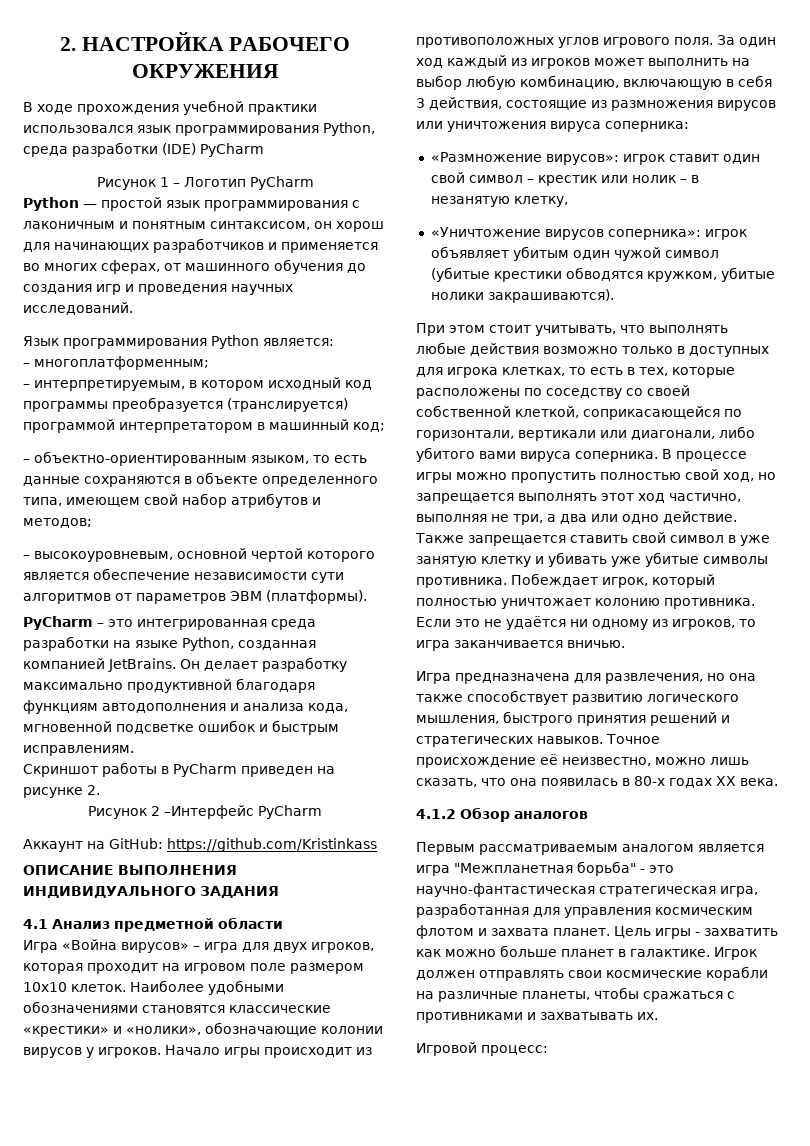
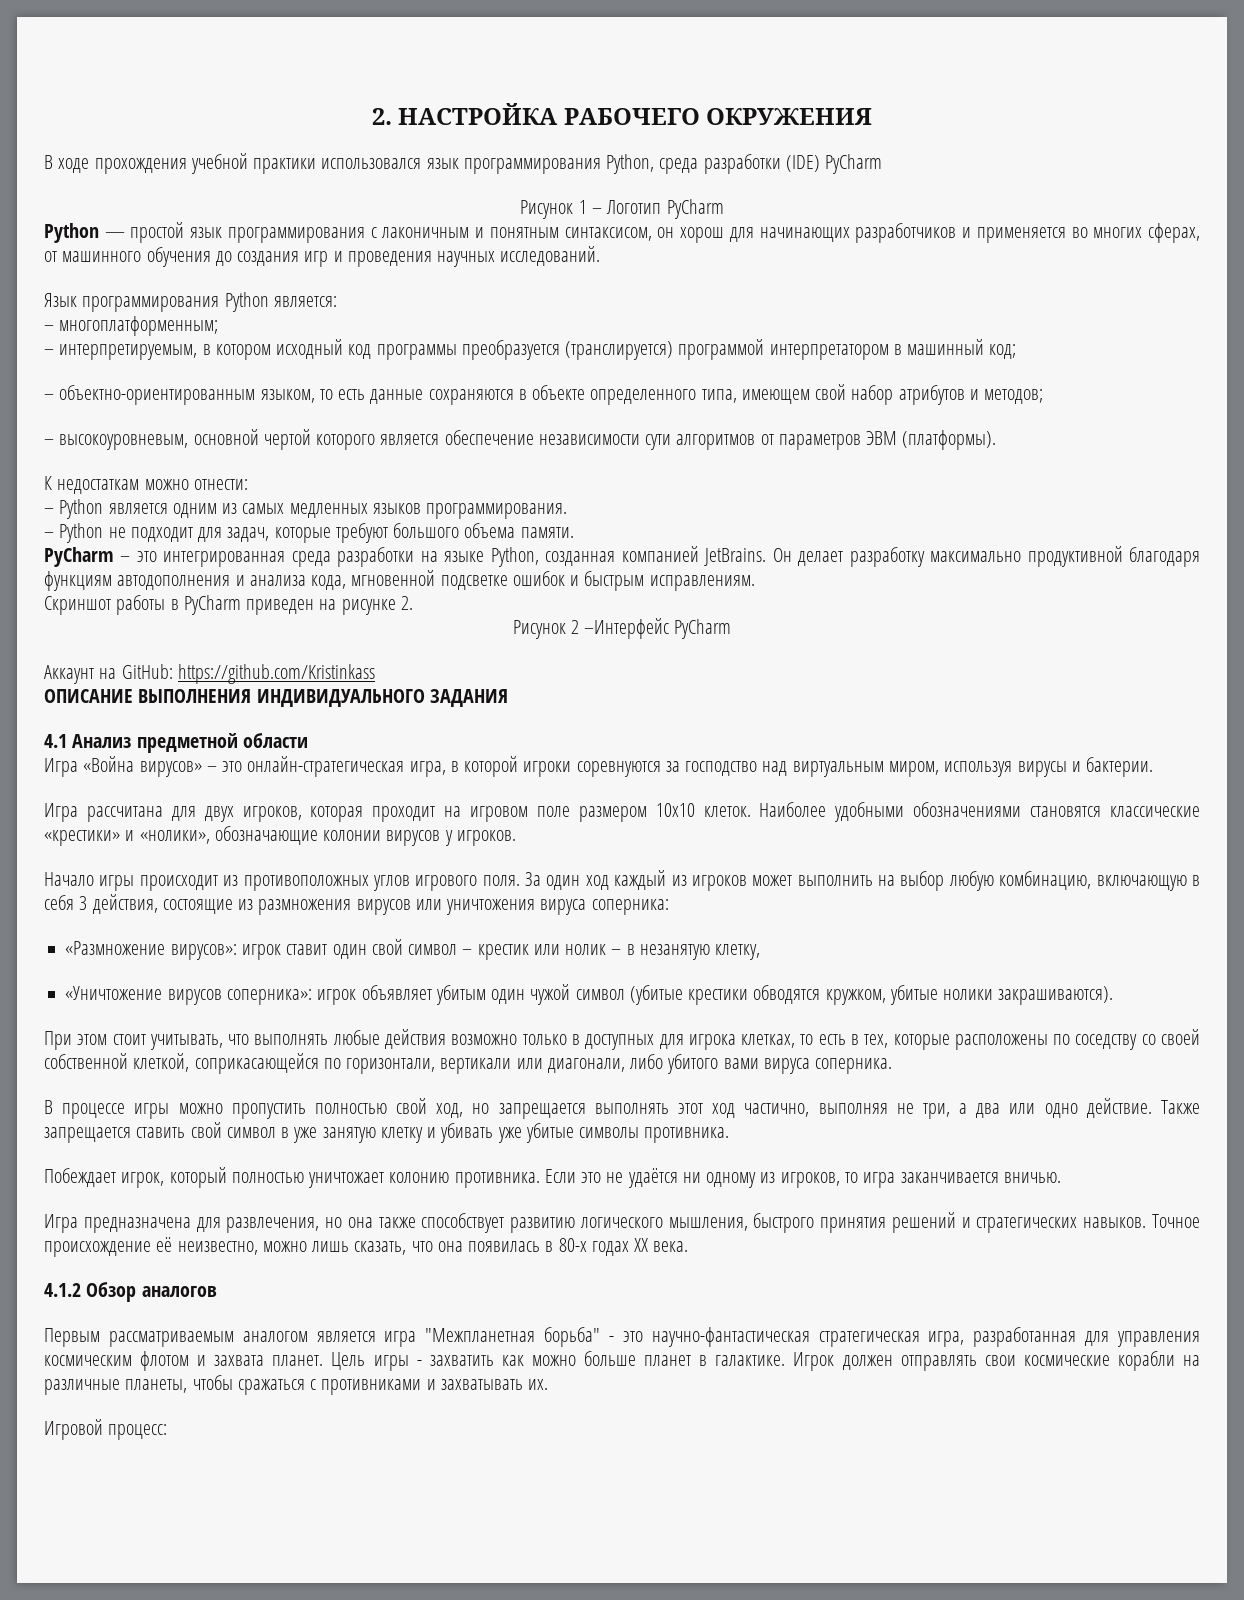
(367, 597) none -> [44,476,248,494] [44,499,568,519] [44,523,574,543] // К недостаткам можно отнести: // – Python является одним из самых медленных языков программирования. // – Python не подходит для задач, которые требуют большого объема памяти.
[204,942,238,953] игра -> [222,756,1154,777] [44,803,163,822] это онлайн-стратегическая игра, в которой игроки соревнуются за господство над виртуальным миром, используя вирусы и бактерии. // Игра рассчитана
(161, 1052) none -> (516, 838) //
(658, 456) none -> (893, 1066) //
(507, 582) none -> (730, 1135) //

